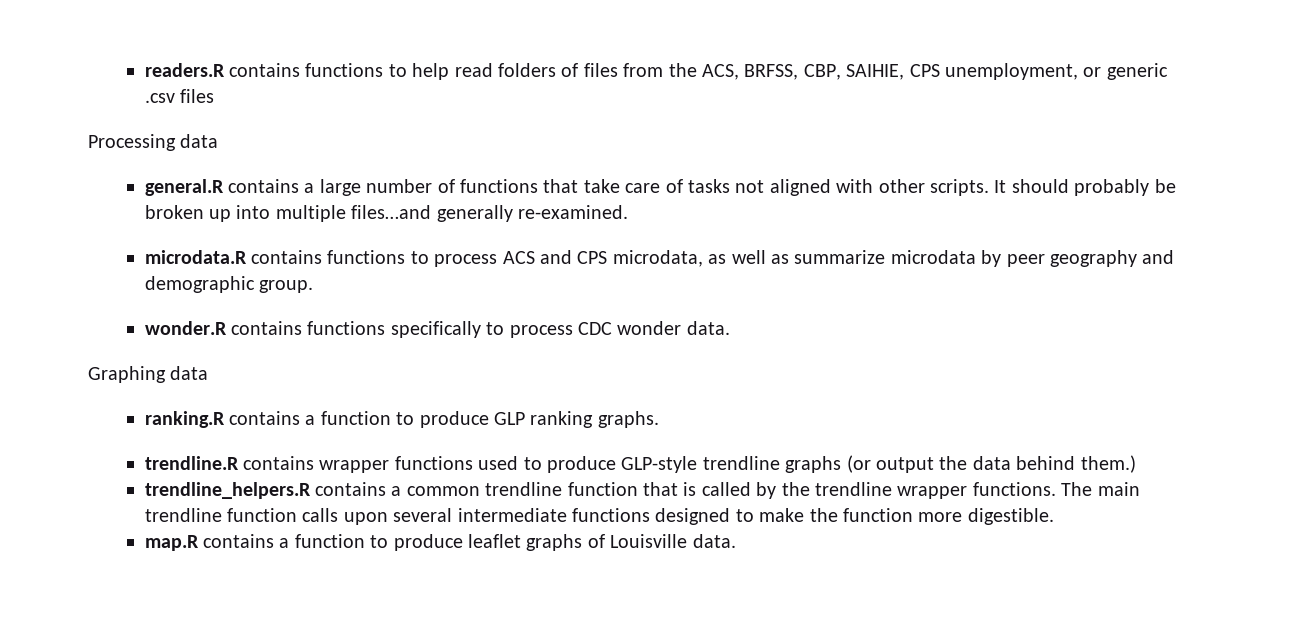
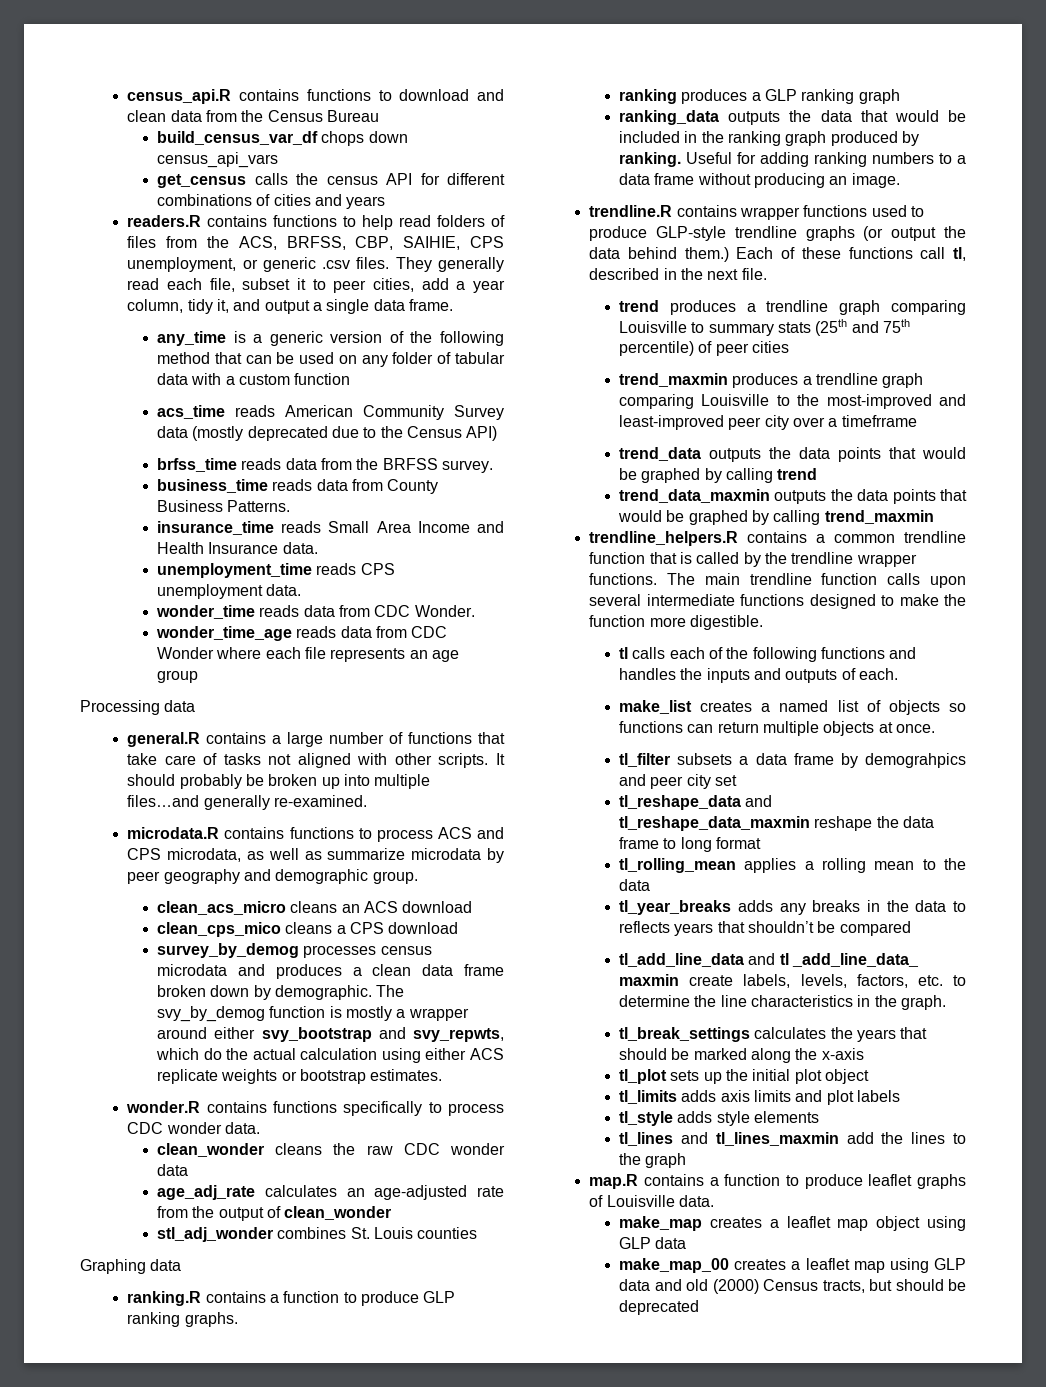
(144, 70) none -> [127,89,505,104] [127,110,379,122] [157,131,408,146] [157,152,279,168] [157,173,505,188] [157,194,386,209] census_api.R contains functions to download and clean data from the Census Bureau // build_census_var_df chops down census_api_vars // get_census calls the census API for different combinations of cities and years //
[180,89,215,103] files -> [356,257,504,272] [127,278,506,293] [127,299,453,314] [157,331,504,346] [157,352,505,367] [157,373,351,385] [157,405,504,420] [157,426,498,441] [157,458,494,473] [157,479,439,494] [157,500,291,512] [157,521,504,535] [157,542,318,554] [157,563,395,578] [157,584,302,599] [156,605,475,619] [156,626,448,641] [157,647,460,662] [157,670,199,683] files. They generally read each file, subset it to peer cities, add a year column, tidy it, and output a single data frame. // any_time is a generic version of the following method that can be used on any folder of tabular data with a custom function // acs_time reads American Community Survey data (mostly deprecated due to the Census API) // brfss_time reads data from the BRFSS survey. // business_time reads data from County Business Patterns. // insurance_time reads Small Area Income and Health Insurance data. // unemployment_time reads CPS unemployment data. // wonder_time reads data from CDC Wonder. // wonder_time_age reads data from CDC Wonder where each file represents an age group
(314, 286) none -> [157,901,473,915] [157,922,459,937] [157,943,432,958] [157,964,505,979] [157,985,405,1000] [157,1006,469,1022] [157,1027,504,1042] [156,1048,504,1063] [157,1069,443,1084] // clean_acs_micro cleans an ACS download // clean_cps_mico cleans a CPS download // survey_by_demog processes census microdata and produces a clean data frame broken down by demographic. The svy_by_demog function is mostly a wrapper around either svy_bootstrap and svy_repwts, which do the actual calculation using either ACS replicate weights or bootstrap estimates.
(730, 328) none -> [157,1143,505,1157] [157,1164,189,1176] [157,1185,504,1200] [157,1206,392,1221] [157,1227,478,1242] // clean_wonder cleans the raw CDC wonder data // age_adj_rate calculates an age-adjusted rate from the output of clean_wonder // stl_adj_wonder combines St. Louis counties
(659, 419) none -> [619,89,900,104] [619,110,966,125] [619,131,920,146] [619,152,966,167] [619,173,900,188] // ranking produces a GLP ranking graph // ranking_data outputs the data that would be included in the ranking graph produced by ranking. Useful for adding ranking numbers to a data frame without producing an image.
(1136, 464) none -> [736,247,966,261] [589,268,767,280] [619,300,966,315] [619,319,911,336] [619,341,790,356] [619,373,924,388] [619,394,966,409] [619,415,917,430] [619,447,966,462] [619,468,818,483] [619,489,968,504] [618,510,934,525] Each of these functions call tl, described in the next file. // trend produces a trendline graph comparing Louisville to summary stats (25th and 75th percentile) of peer cities // trend_maxmin produces a trendline graph comparing Louisville to the most-improved and least-improved peer city over a timefrrame // trend_data outputs the data points that would be graphed by calling trend // trend_data_maxmin outputs the data points that would be graphed by calling trend_maxmin
(1054, 516) none -> [619,647,917,662] [619,668,899,683] [619,700,967,715] [619,721,936,736] [619,753,966,768] [619,774,738,789] [619,795,773,810] [619,816,935,831] [619,837,762,852] [619,858,966,873] [619,879,651,891] [619,900,966,915] [619,921,911,936] [619,953,920,967] [619,974,966,988] [619,995,947,1010] [619,1027,928,1042] [619,1048,864,1063] [619,1069,870,1084] [619,1090,901,1105] [619,1111,820,1126] [619,1132,966,1146] [619,1153,687,1168] // tl calls each of the following functions and handles the inputs and outputs of each. // make_list creates a named list of objects so functions can return multiple objects at once. // tl_filter subsets a data frame by demograhpics and peer city set // tl_reshape_data and tl_reshape_data_maxmin reshape the data frame to long format // tl_rolling_mean applies a rolling mean to the data // tl_year_breaks adds any breaks in the data to reflects years that shouldn’t be compared // tl_add_line_data and tl _add_line_data_ maxmin create labels, levels, factors, etc. to determine the line characteristics in the graph. // tl_break_settings calculates the years that should be marked along the x-axis // tl_plot sets up the initial plot object // tl_limits adds axis limits and plot labels // tl_style adds style elements // tl_lines and tl_lines_maxmin add the lines to the graph
(736, 541) none -> [619,1216,966,1231] [619,1237,687,1249] [619,1258,966,1273] [619,1279,966,1294] [619,1300,700,1315] // make_map creates a leaflet map object using GLP data // make_map_00 creates a leaflet map using GLP data and old (2000) Census tracts, but should be deprecated

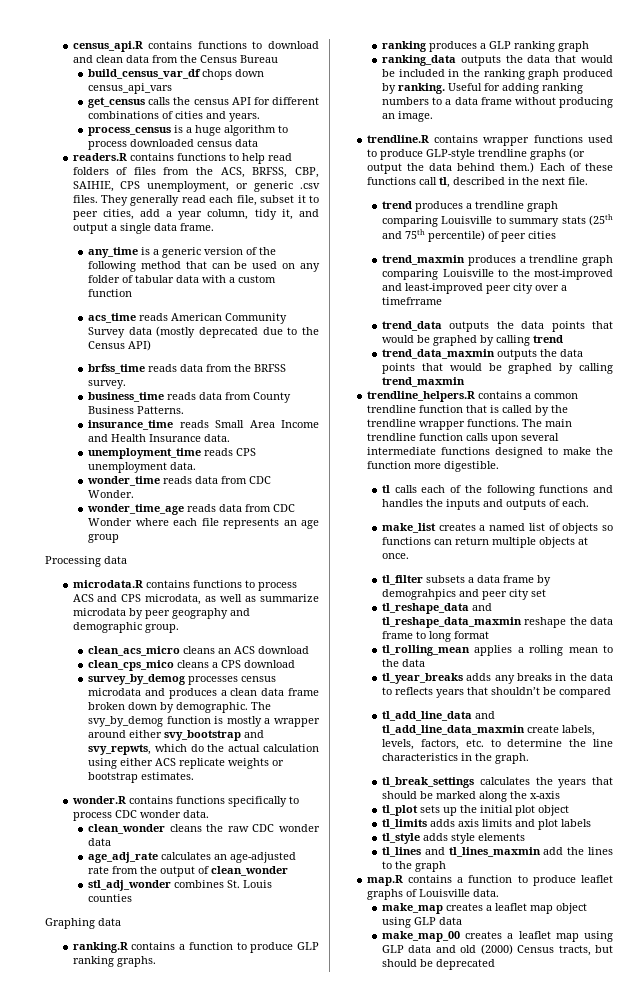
[346,196,386,209] years -> [229,113,261,122] [88,125,289,136] [88,139,259,150] years. // process_census is a huge algorithm to process downloaded census data
[127,732,505,747] [127,753,505,768] [127,774,431,789] [127,795,367,810] // general.R contains a large number of functions that take care of tasks not aligned with other scripts. It should probably be broken up into multiple files…and generally re-examined. -> (127, 560) none
[779,953,920,967] [619,974,680,986] tl _add_line_data_ maxmin -> [382,725,526,735] tl_add_line_data_maxmin

